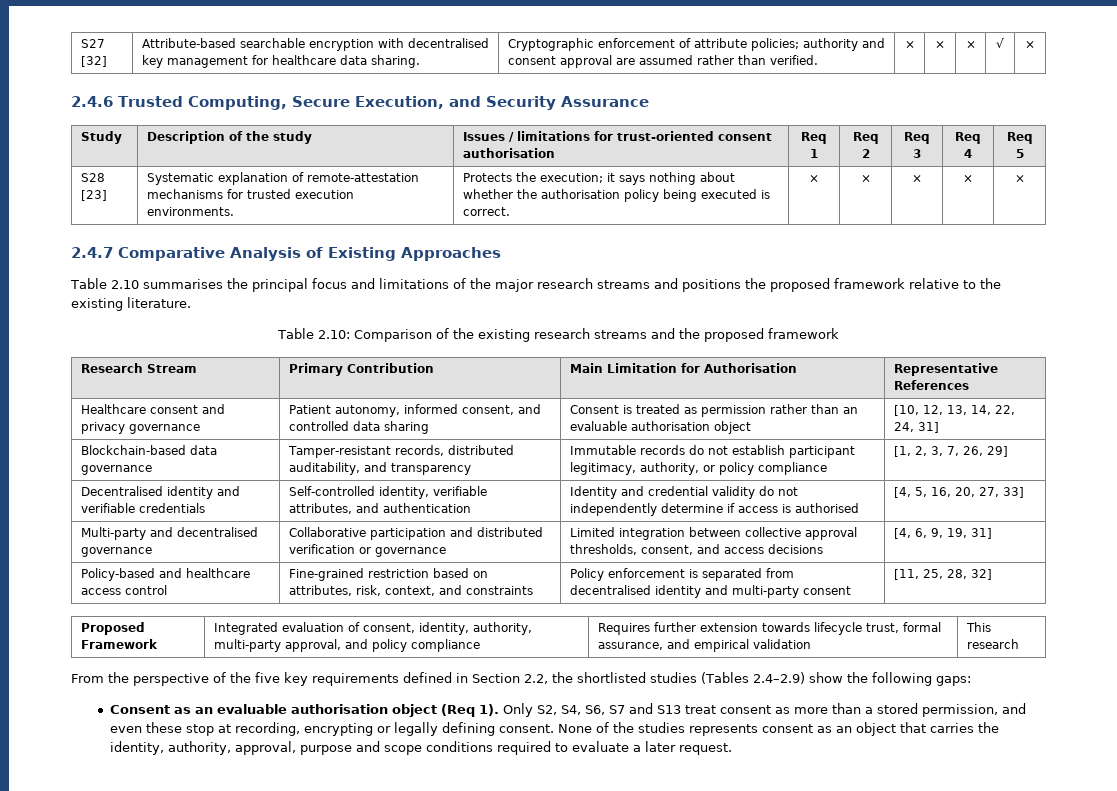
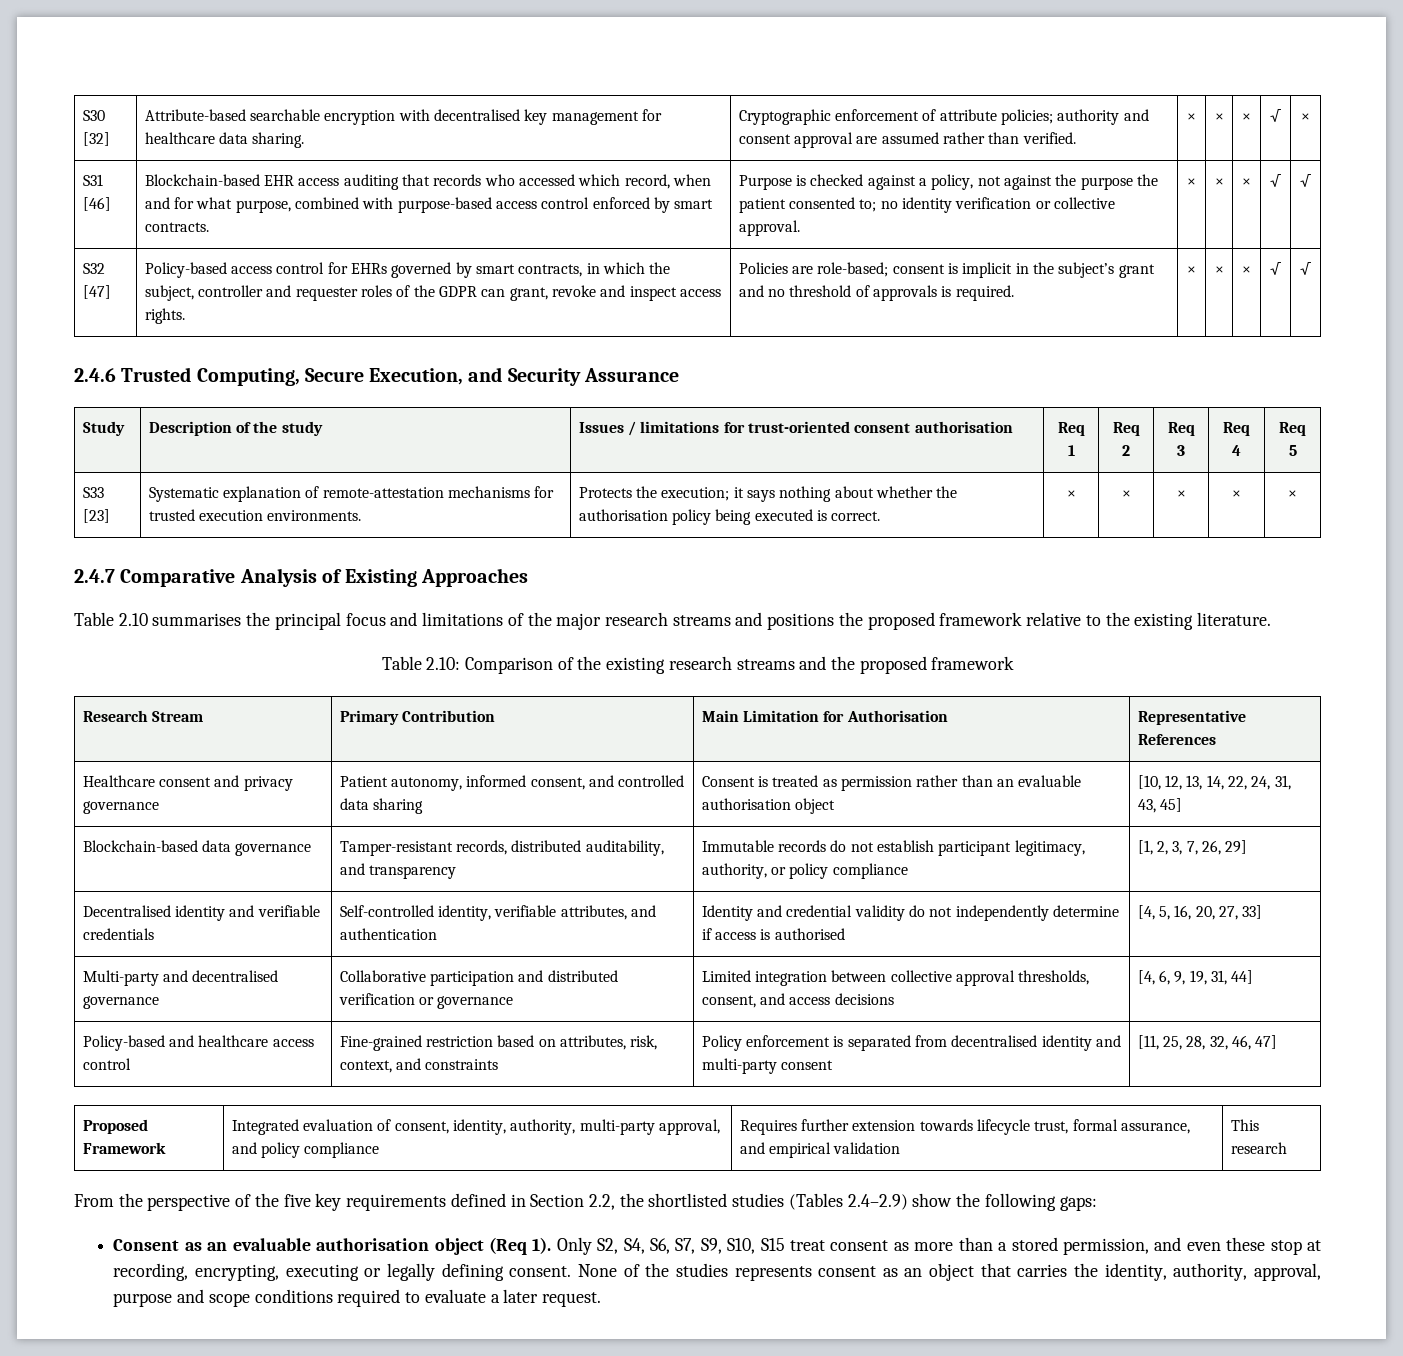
[80,39,105,48] S27 -> [82,110,105,121] S30
(1035, 44) none -> [82,174,103,186] [82,197,111,211] [144,174,712,190] [144,197,714,213] [144,222,209,232] [738,174,1159,190] [738,197,1116,213] [738,220,800,236] [1187,178,1196,186] [1214,178,1224,186] [1242,178,1251,186] [1270,174,1281,187] [1300,174,1311,187] [82,263,105,274] [82,285,111,299] [144,262,671,278] [144,285,722,301] [144,308,185,324] [738,262,1155,278] [738,285,1014,301] [1187,266,1196,274] [1214,266,1224,274] [1242,266,1251,274] [1270,262,1281,275] [1300,262,1311,275] // S31 [46] | Blockchain-based EHR access auditing that records who accessed which record, when and for what purpose, combined with purpose-based access control enforced by smart contracts. | Purpose is checked against a policy, not against the purpose the patient consented to; no identity verification or collective approval. | × | × | × | √ | √ // S32 [47] | Policy-based access control for EHRs governed by smart contracts, in which the subject, controller and requester roles of the GDPR can grant, revoke and inspect access rights. | Policies are role-based; consent is implicit in the subject’s grant and no threshold of approvals is required. | × | × | × | √ | √
[80,173,105,182] S28 -> [82,487,104,498] S33
[917,422,939,433] 31] -> [1274,775,1291,790] [1137,798,1183,813] 31, 43, 45]
[970,528,992,539] 31] -> [1211,970,1254,985] 31, 44]
[970,569,992,580] 32] -> [1209,1035,1278,1050] 32, 46, 47]
[609,703,682,714] S7 and S13 -> [675,1238,785,1254] S7, S9, S10, S15
[304,723,374,736] encrypting -> [195,1264,359,1281] encrypting, executing

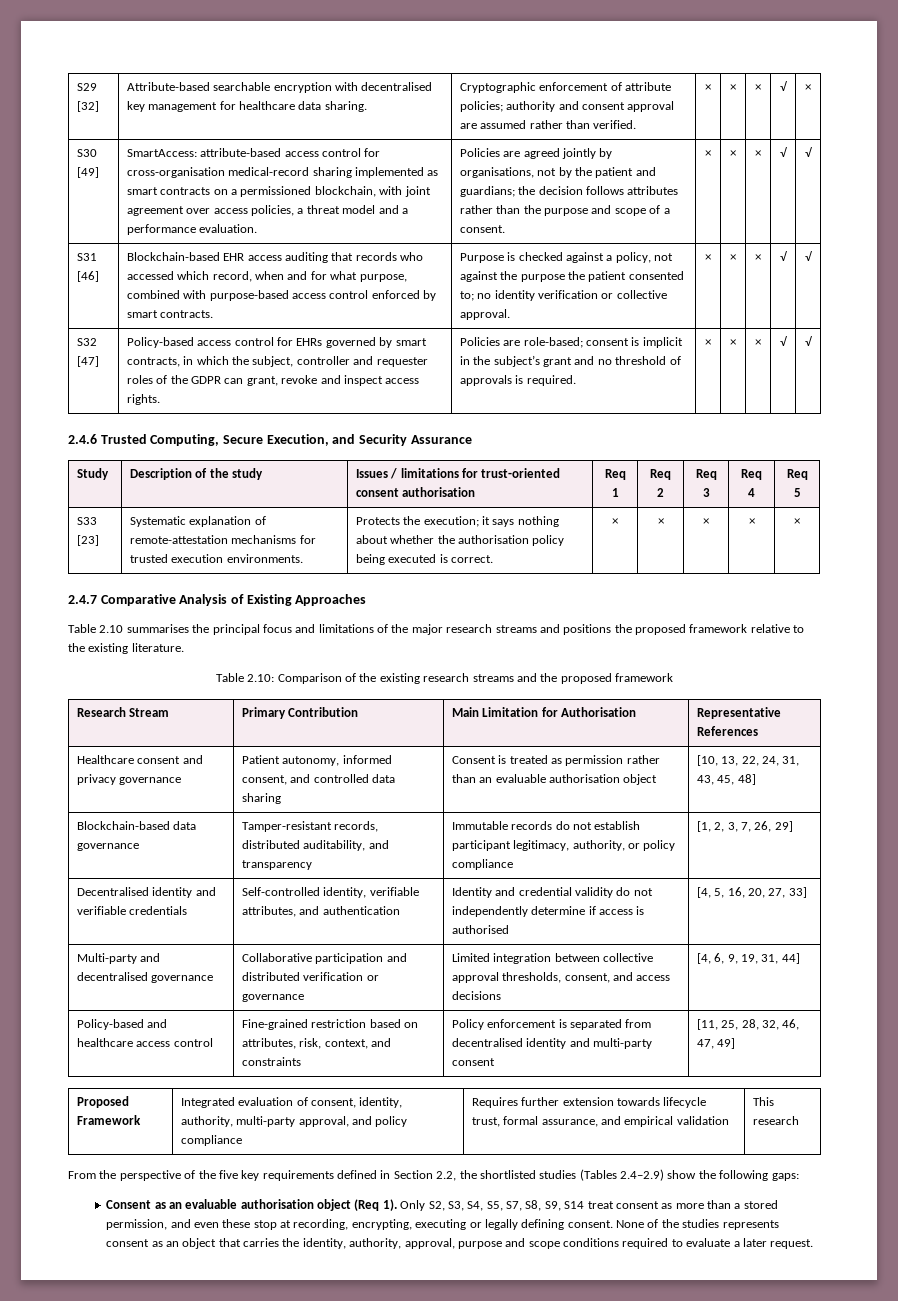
[82,110,105,121] S30 -> [76,83,97,91] S29
(1310, 117) none -> [76,149,97,157] [76,167,99,178] [126,148,381,157] [126,167,439,178] [126,186,431,197] [126,205,408,216] [126,224,258,235] [459,148,613,159] [459,167,656,178] [459,186,679,197] [459,205,670,216] [459,225,505,233] [705,150,711,157] [730,150,736,157] [755,150,761,157] [780,147,787,157] [805,147,812,157] // S30 [49] | SmartAccess: attribute-based access control for cross-organisation medical-record sharing implemented as smart contracts on a permissioned blockchain, with joint agreement over access policies, a threat model and a performance evaluation. | Policies are agreed jointly by organisations, not by the patient and guardians; the decision follows attributes rather than the purpose and scope of a consent. | × | × | × | √ | √
[1165,775,1224,790] 12, 13, 14, -> [721,756,739,766] 13,
[1160,798,1183,812] 45] -> [717,774,756,785] 45, 48]
[1255,1035,1278,1049] 47] -> [696,1038,736,1049] 47, 49]
[623,1238,785,1254] S4, S6, S7, S9, S10, S15 -> [447,1200,585,1211] S3, S4, S5, S7, S8, S9, S14

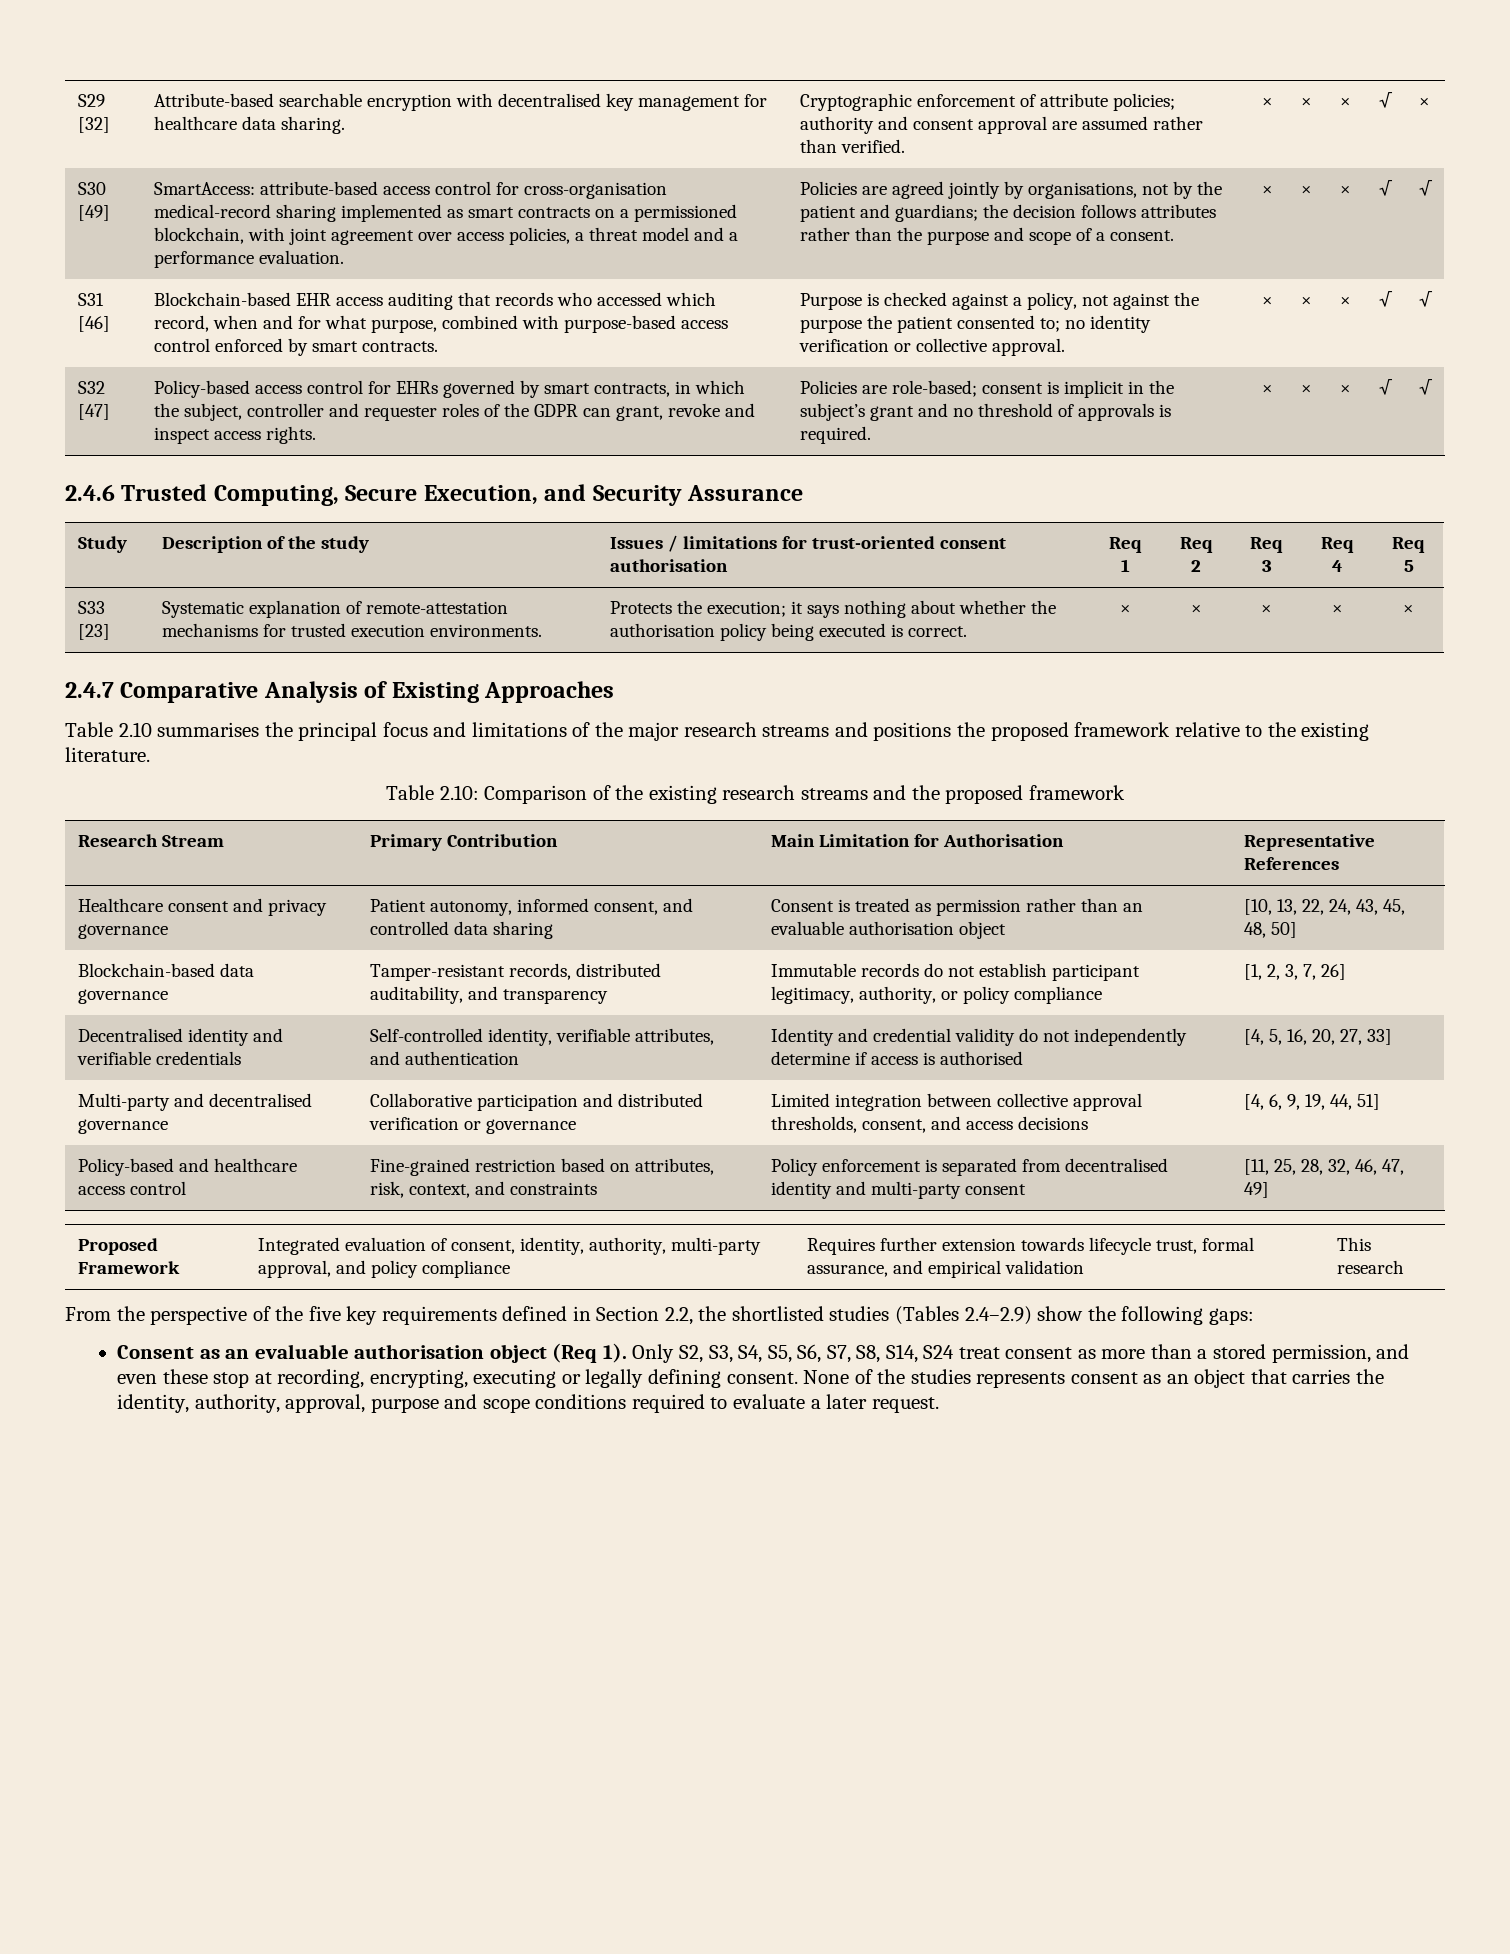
[782,756,800,766] 31, -> (1352, 907) none
[737,774,756,785] 48] -> [1244,922,1298,938] 48, 50]
[754,821,793,832] 26, 29] -> [1321,964,1347,980] 26]
[761,953,800,964] 31, 44] -> [1330,1094,1381,1110] 44, 51]
(503, 1206) none -> [797,1344,822,1363] S6,
[544,1201,585,1211] S9, S14 -> [885,1344,955,1363] S14, S24

